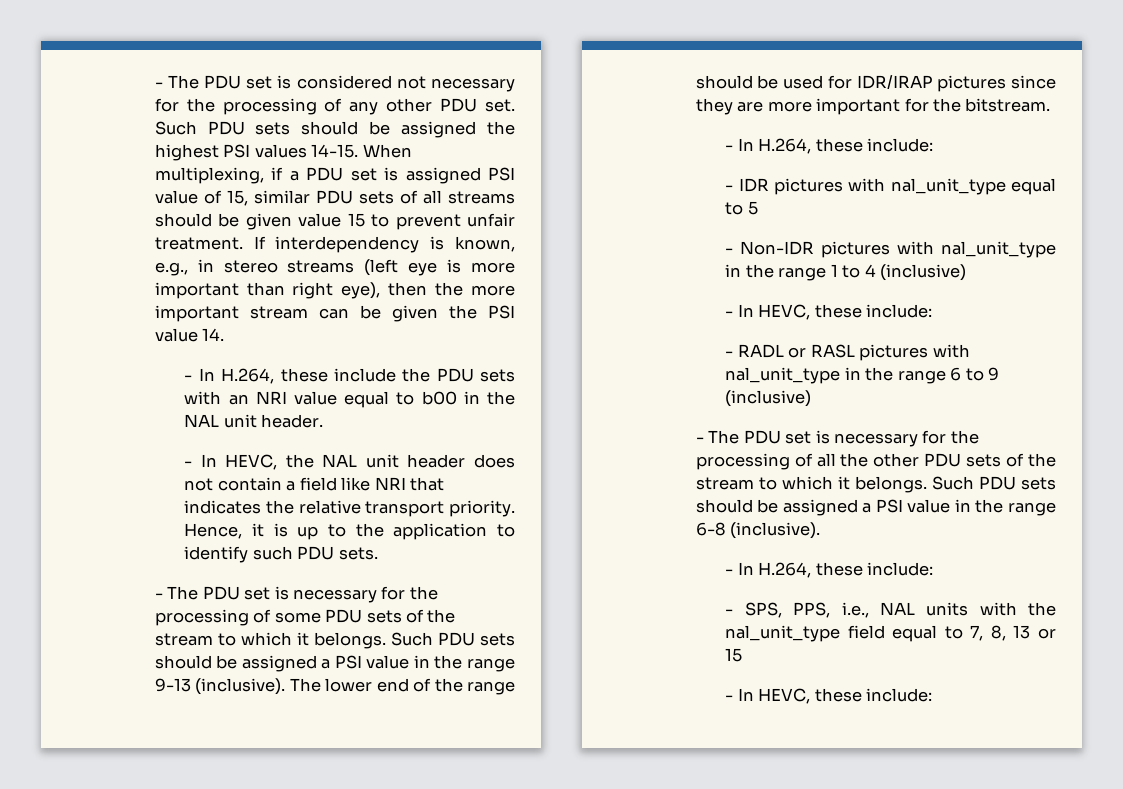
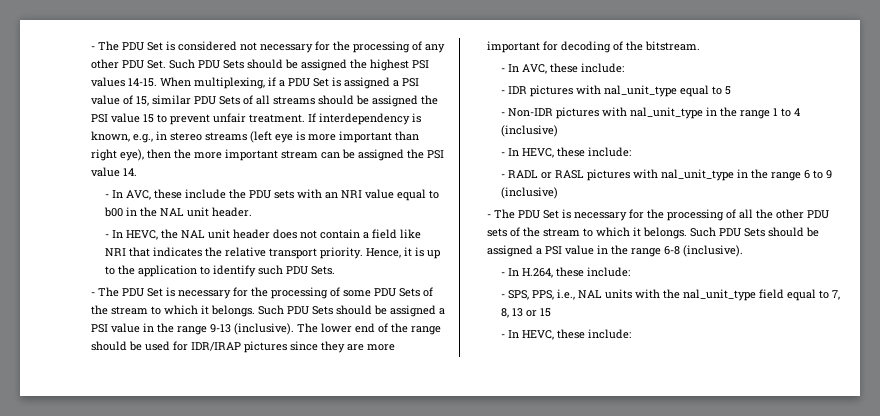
[154,75,273,89] - The PDU set -> [90,41,163,51] - The PDU Set
[484,99,515,112] [154,121,291,135] set. Such PDU sets -> [146,59,244,69] Set. Such PDU Sets
[350,168,377,181] set -> [312,78,329,87] Set
(481, 175) none -> [392,80,399,87] a
[358,191,394,204] sets -> [218,96,240,105] Sets
[245,213,292,230] given -> [371,95,438,107] [90,114,108,123] assigned the PSI
[391,305,438,322] given -> [357,149,404,161] assigned
[221,368,275,384] H.264, -> [126,190,152,200] AVC,
[338,547,378,560] [154,586,271,600] sets. // - The PDU set -> [311,266,336,275] [90,287,163,297] Sets. // - The PDU Set
[366,609,456,623] [154,632,515,649] sets of the stream to which it belongs. Such PDU sets -> [398,287,433,297] [90,305,333,317] Sets of the stream to which it belongs. Such PDU Sets
(929, 105) none -> [560,41,623,53] decoding of
[758,138,812,154] H.264, -> [522,64,548,74] AVC,
[785,431,812,444] set -> [542,210,559,219] Set
[1021,477,1056,490] sets -> [743,228,765,237] Sets

